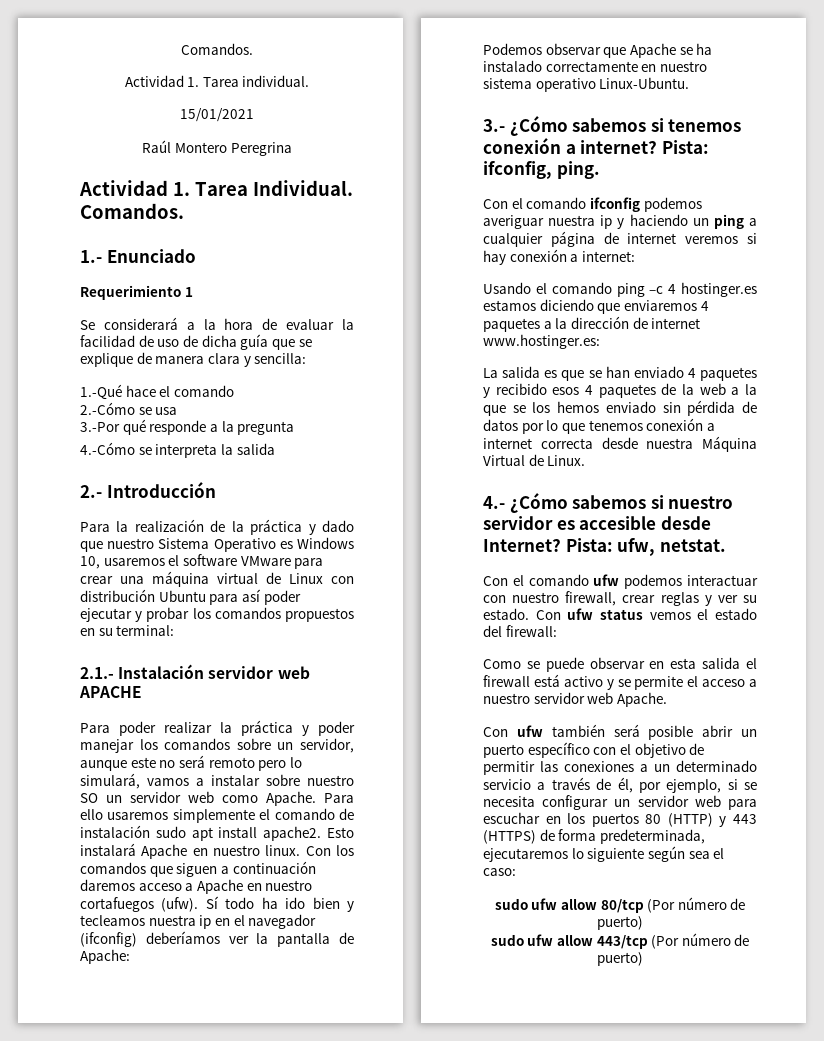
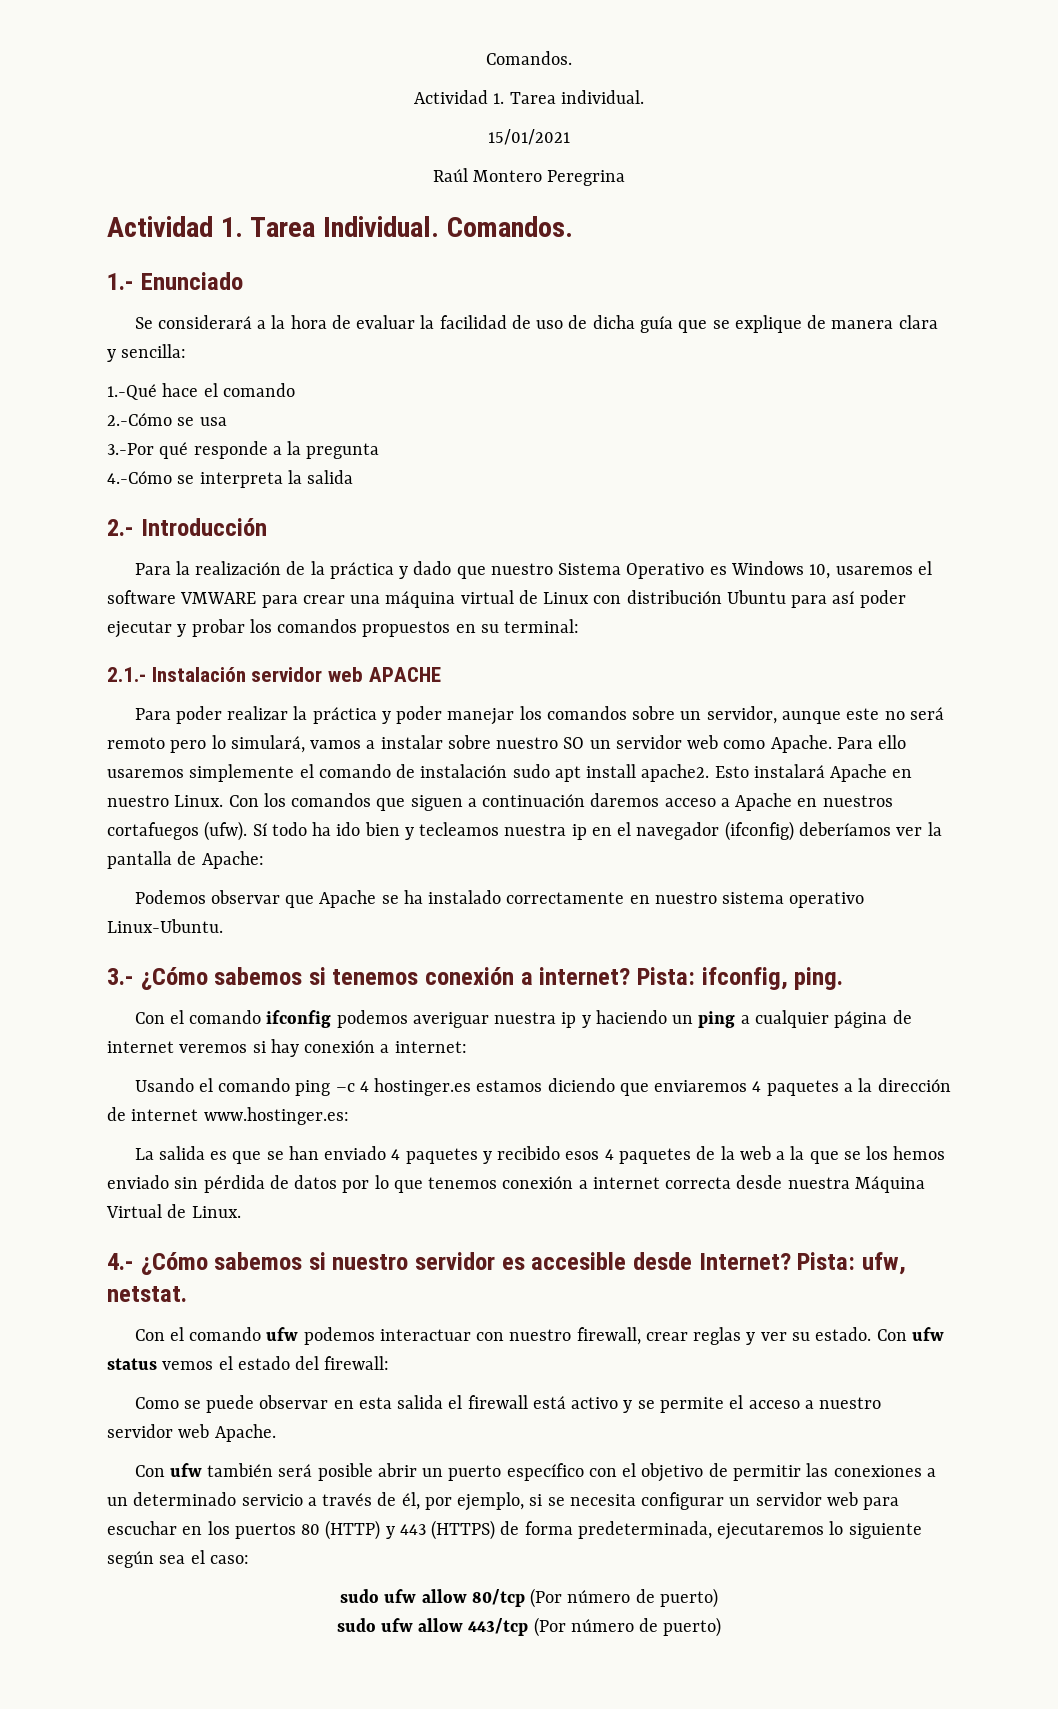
[80,285,193,300] // Requerimiento 1 -> (243, 281) none
[240,556,291,566] VMware -> [180,592,257,604] VMWARE
[265,845,301,856] linux. -> [174,795,224,807] Linux.
[265,880,313,891] nuestro -> [822,795,893,807] nuestros

